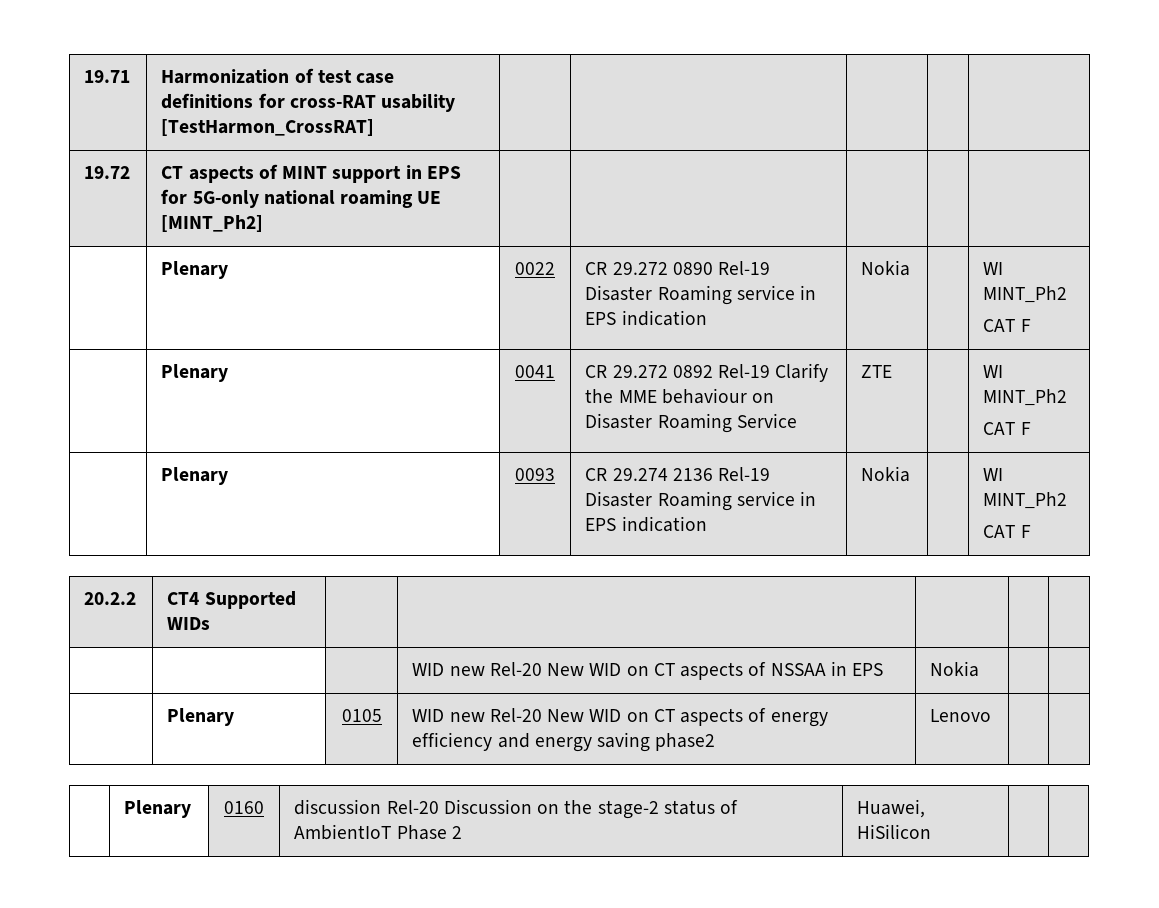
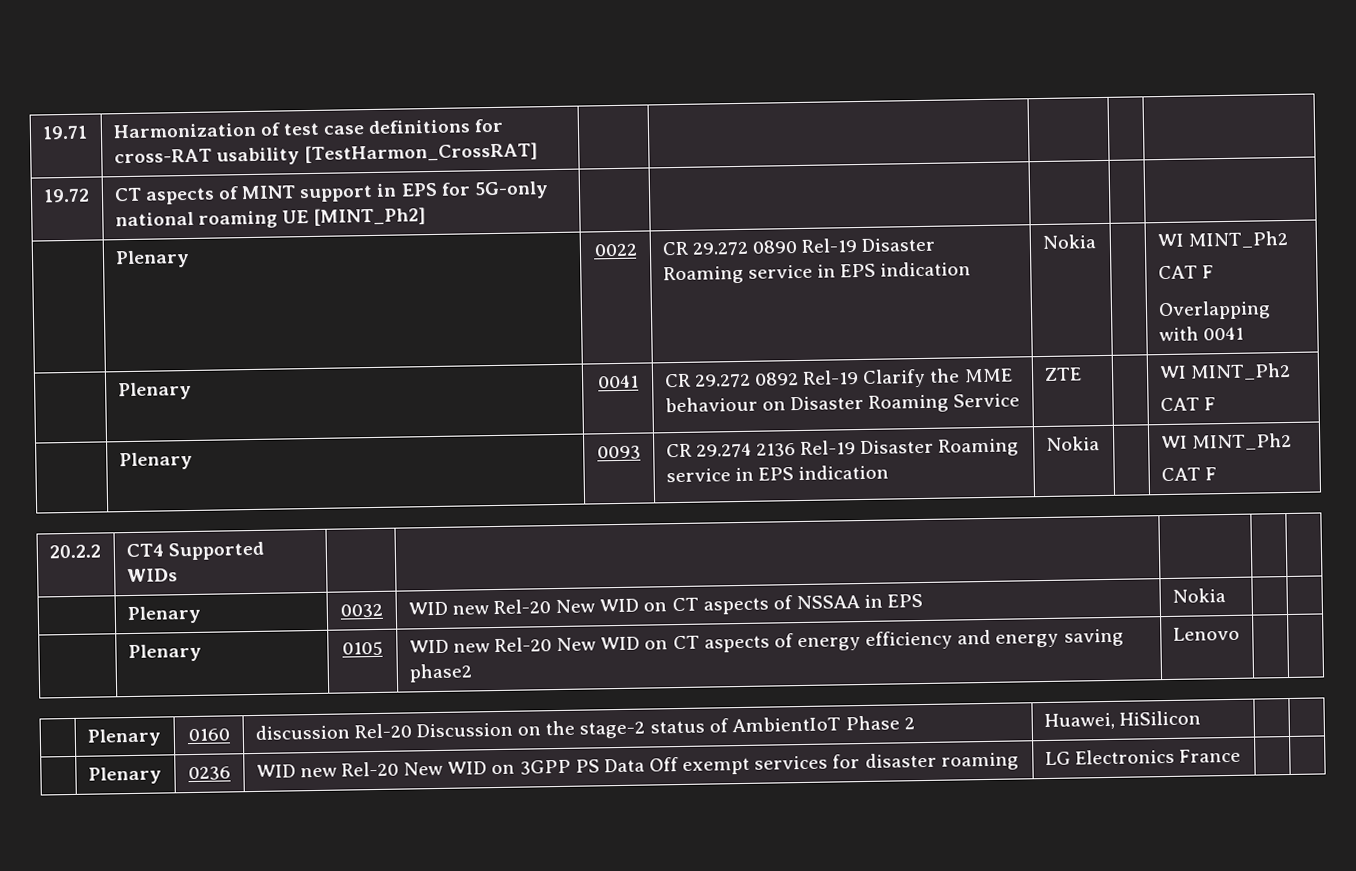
(1031, 325) none -> [1157,300,1271,321] [1158,326,1244,342] // Overlapping with 0041
(211, 623) | -> [126,605,202,625] [340,603,384,618] Plenary | 0032
(932, 831) none -> [87,766,162,785] [188,766,231,781] [255,752,1019,778] [1044,748,1242,766] // | Plenary | 0236 | WID new Rel-20 New WID on 3GPP PS Data Off exempt services for disaster roaming | LG Electronics France | |

